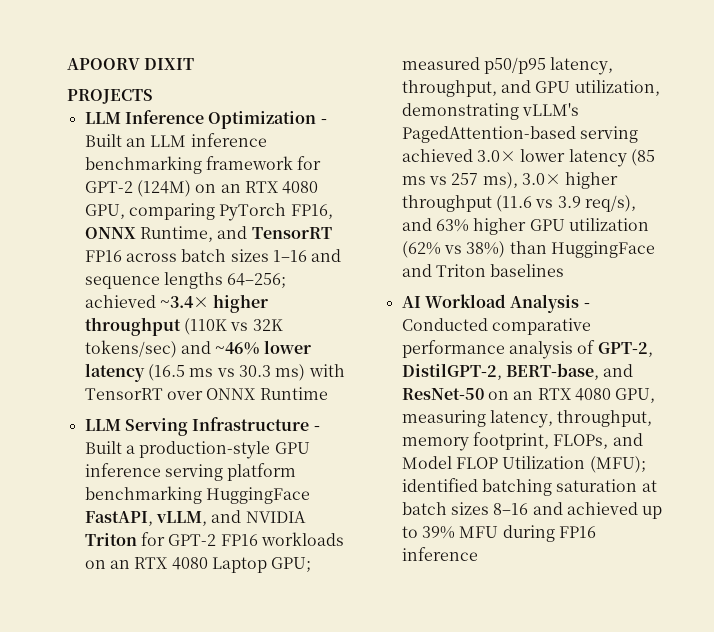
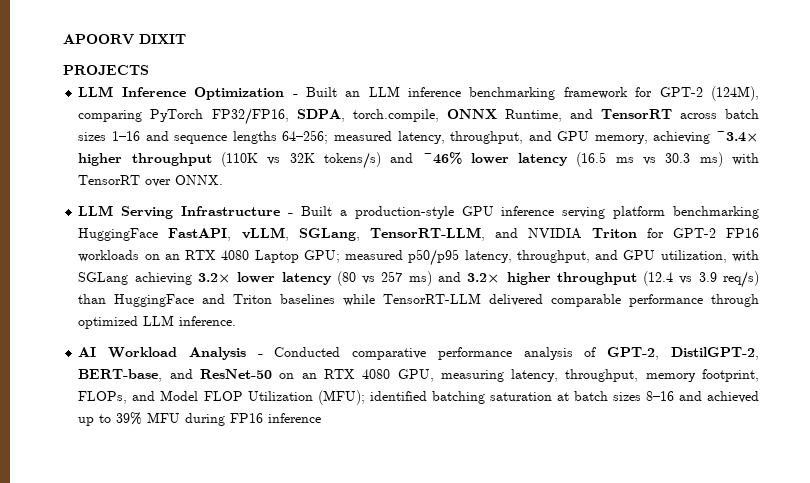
[136,180,319,197] [84,203,333,221] (124M) on an RTX 4080 GPU, comparing PyTorch FP16, -> [710,86,759,101] [78,108,439,125] (124M), comparing PyTorch FP32/FP16, SDPA, torch.compile,
[84,250,122,262] FP16 -> (672, 114) none
[84,295,156,308] achieved -> [333,131,711,144] measured latency, throughput, and GPU memory, achieving
[84,340,177,358] tokens/sec) -> [323,152,381,169] tokens/s)
[206,387,328,400] ONNX Runtime -> [175,175,224,185] ONNX.
(207, 518) none -> [298,227,485,241] SGLang, TensorRT-LLM,
[401,103,579,120] [401,126,638,143] [401,149,655,167] [401,172,619,189] [401,195,532,212] demonstrating vLLM's PagedAttention-based serving achieved 3.0× lower latency (85 ms vs 257 ms), 3.0× higher throughput (11.6 -> [732,250,760,262] [78,271,674,286] with SGLang achieving 3.2× lower latency (80 vs 257 ms) and 3.2× higher throughput (12.4
[584,195,636,212] [401,218,649,235] [401,241,506,258] req/s), and 63% higher GPU utilization (62% vs 38%) -> [723,271,760,288] req/s)
(565, 270) none -> [343,293,759,307] [78,315,237,329] while TensorRT-LLM delivered comparable performance through optimized LLM inference.

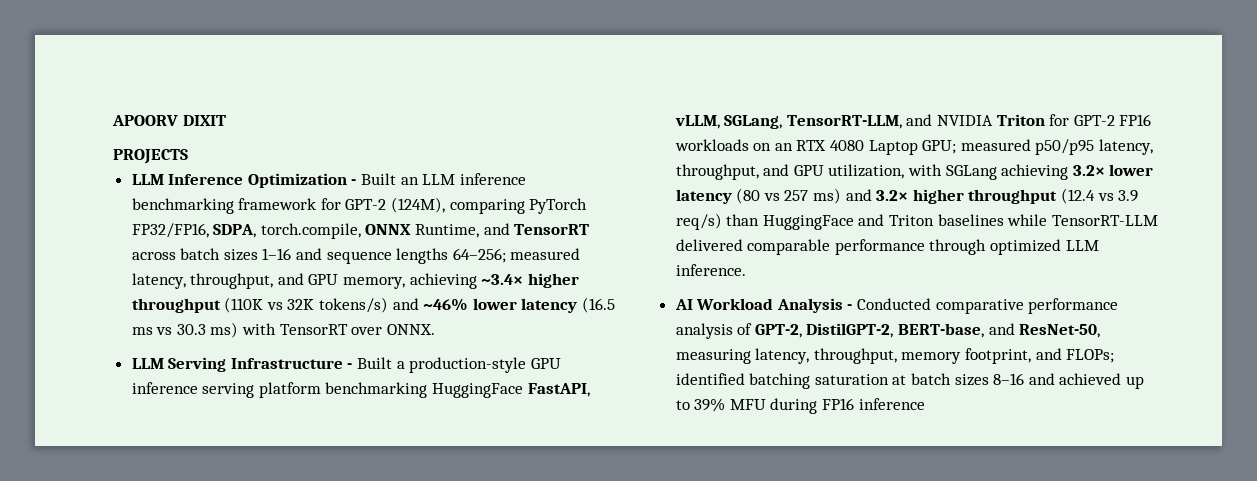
[200,369,434,382] ResNet-50 on an RTX 4080 GPU, -> [1019,324,1101,338] ResNet-50,
[78,390,365,405] FLOPs, and Model FLOP Utilization (MFU); -> [1035,348,1115,363] and FLOPs;

